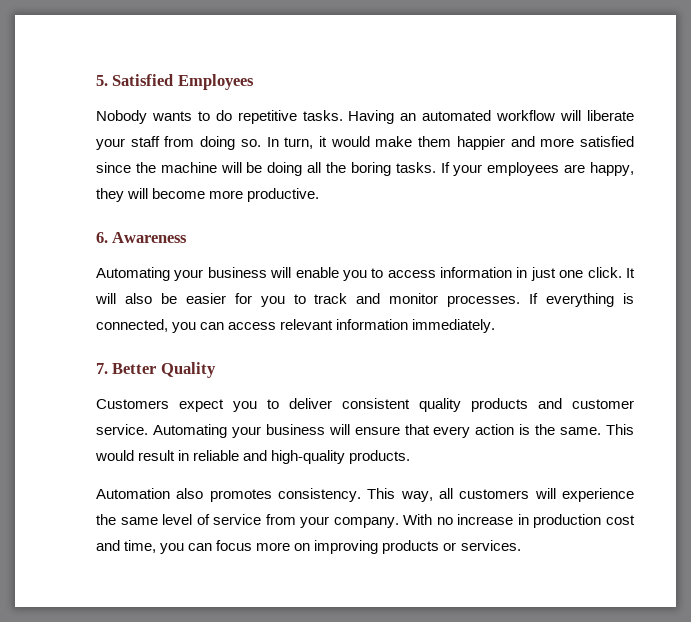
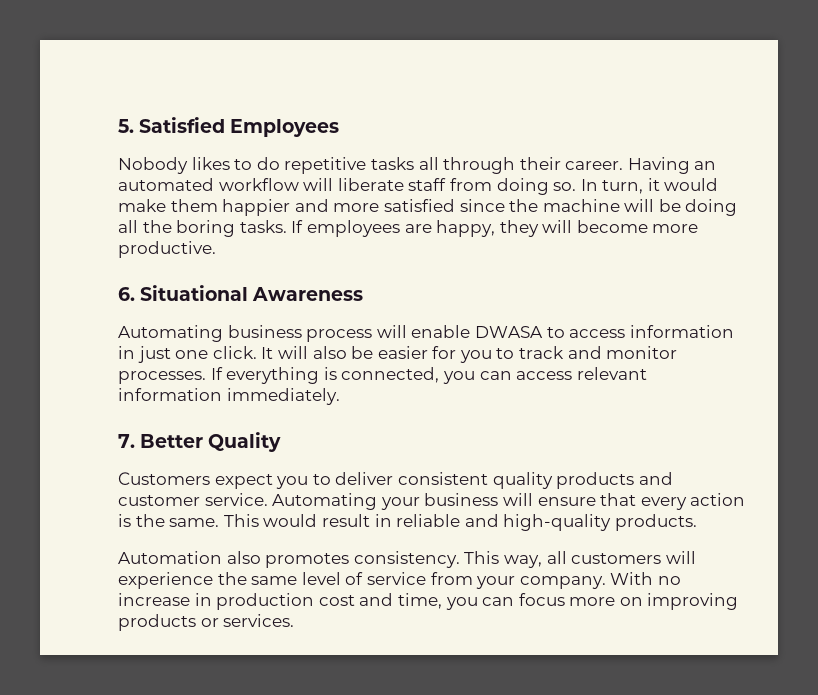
[151,111,192,121] wants -> [191,157,230,170] likes
[302,110,343,121] tasks. -> [370,157,624,174] tasks all through their career.
[96,138,125,150] your -> (404, 184) none
[453,164,483,176] your -> (304, 226) none
(108, 237) none -> [140,285,249,301] Situational
[174,267,267,281] your business -> [227,325,373,342] business process
[342,270,367,281] you -> [474,326,543,338] DWASA

